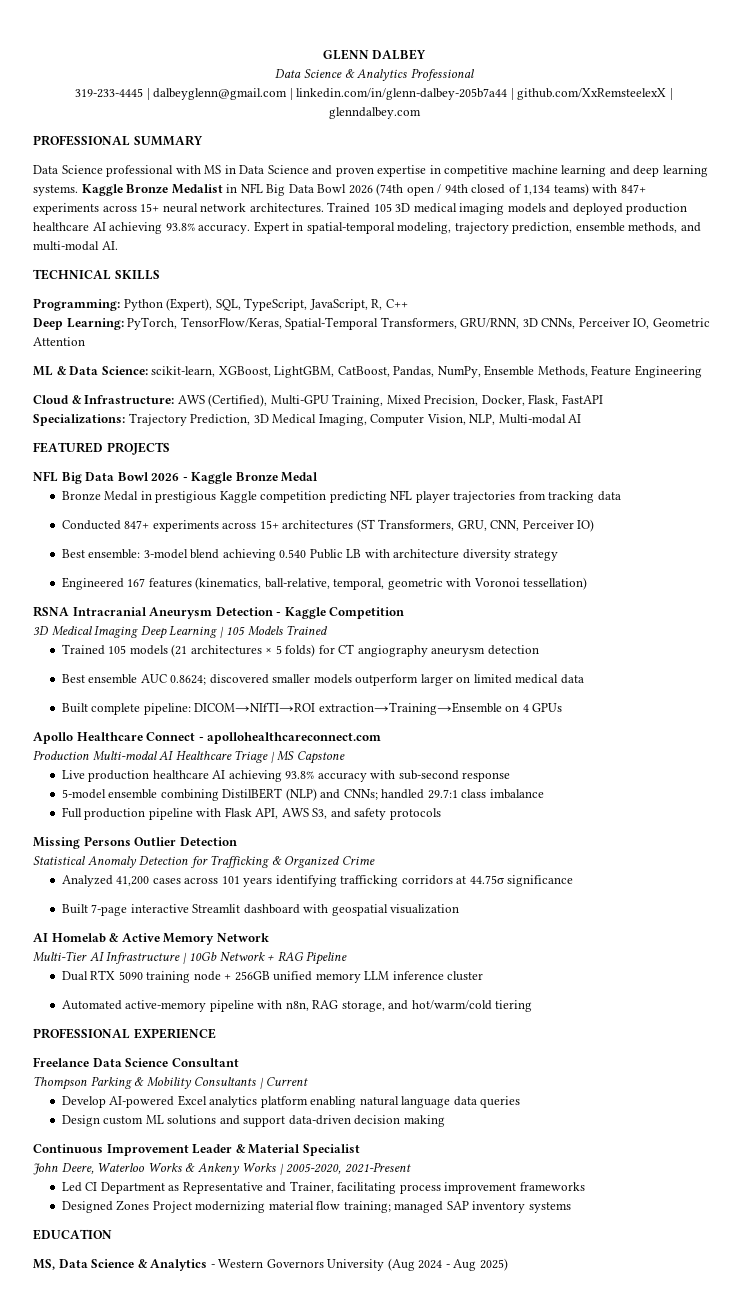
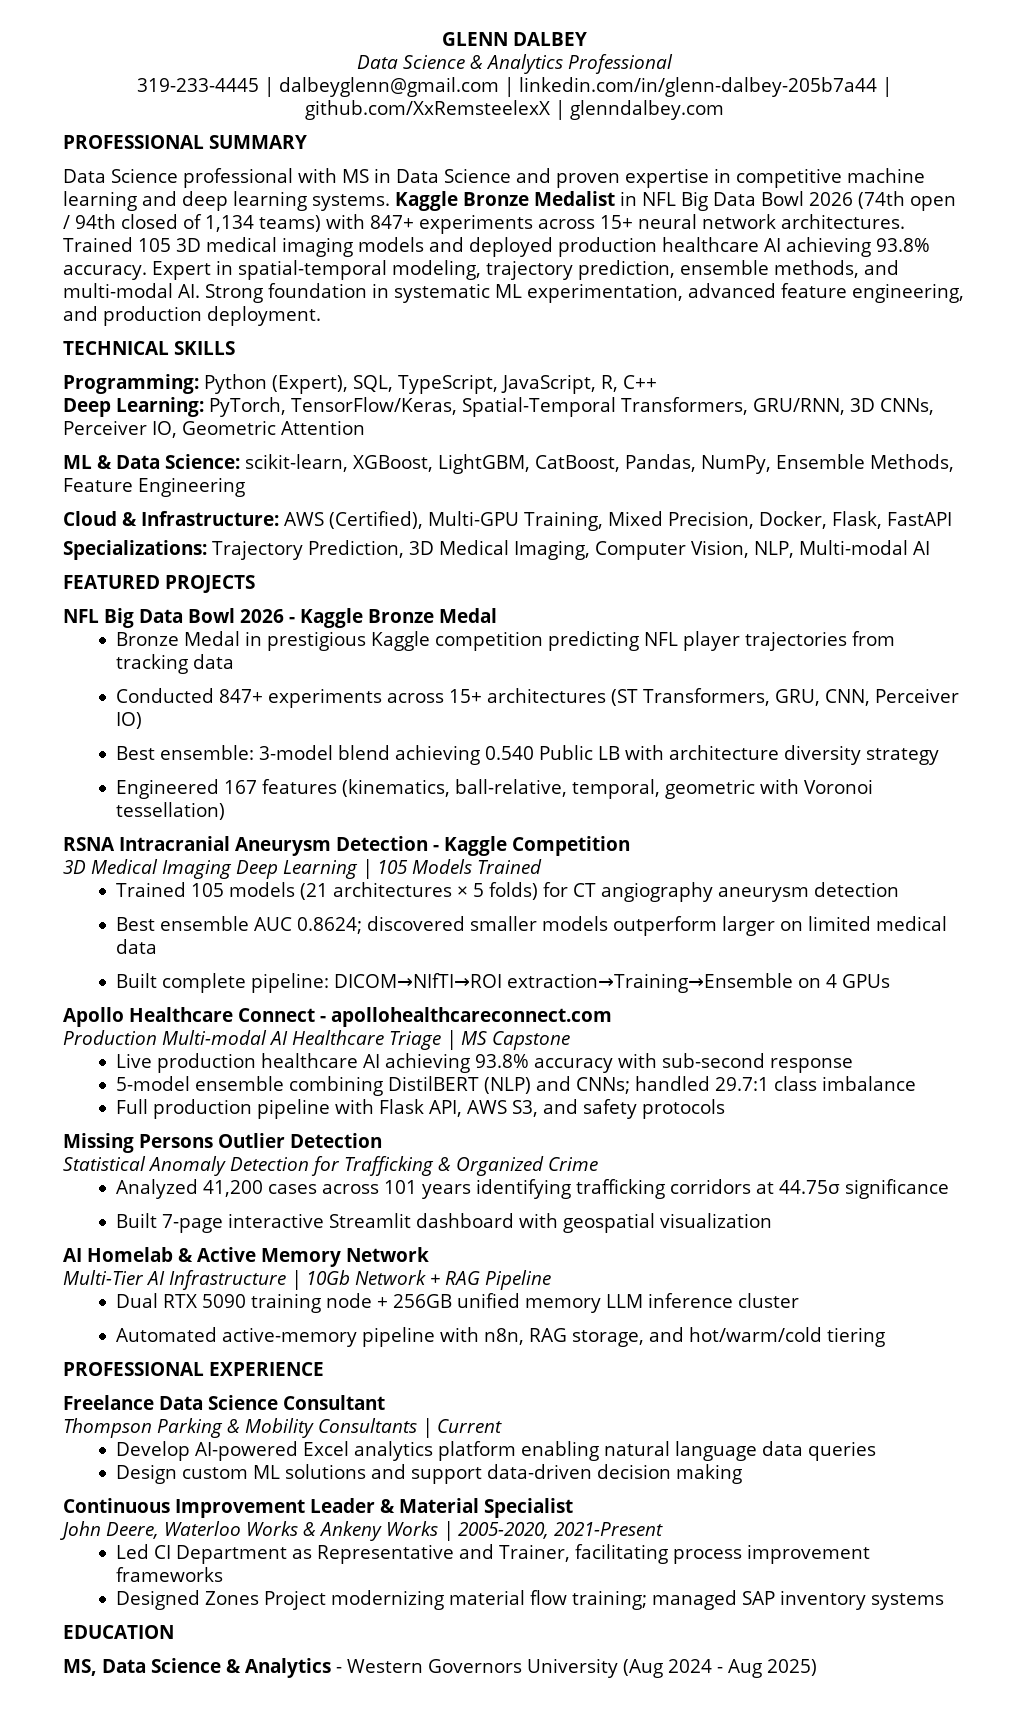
(118, 245) none -> [205,283,964,303] [63,306,321,326] Strong foundation in systematic ML experimentation, advanced feature engineering, and production deployment.

